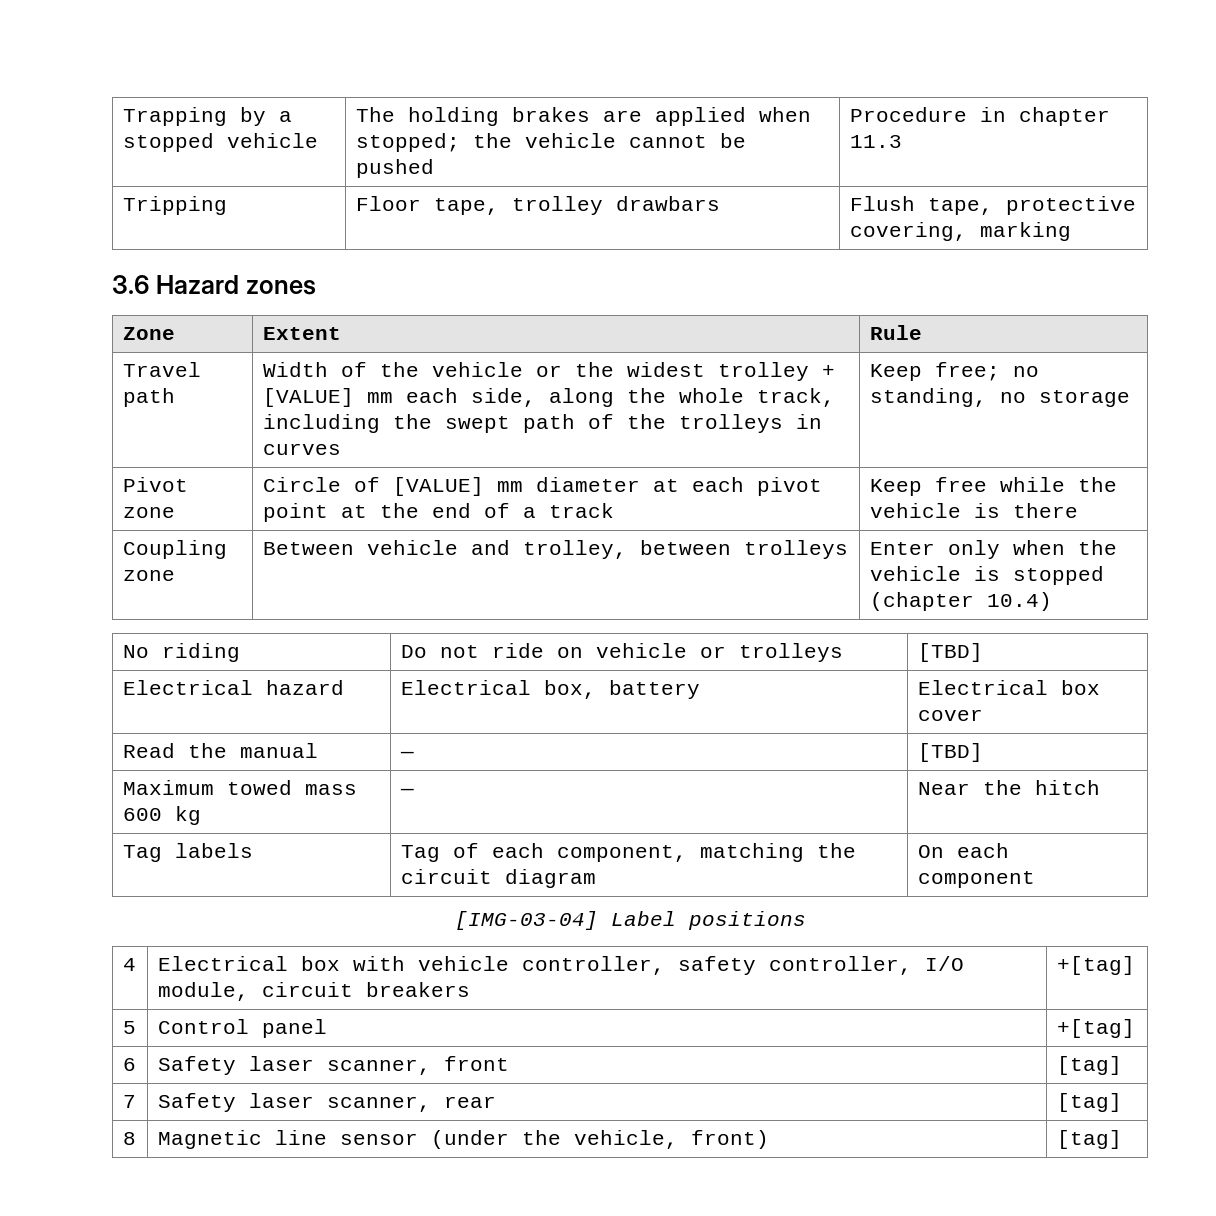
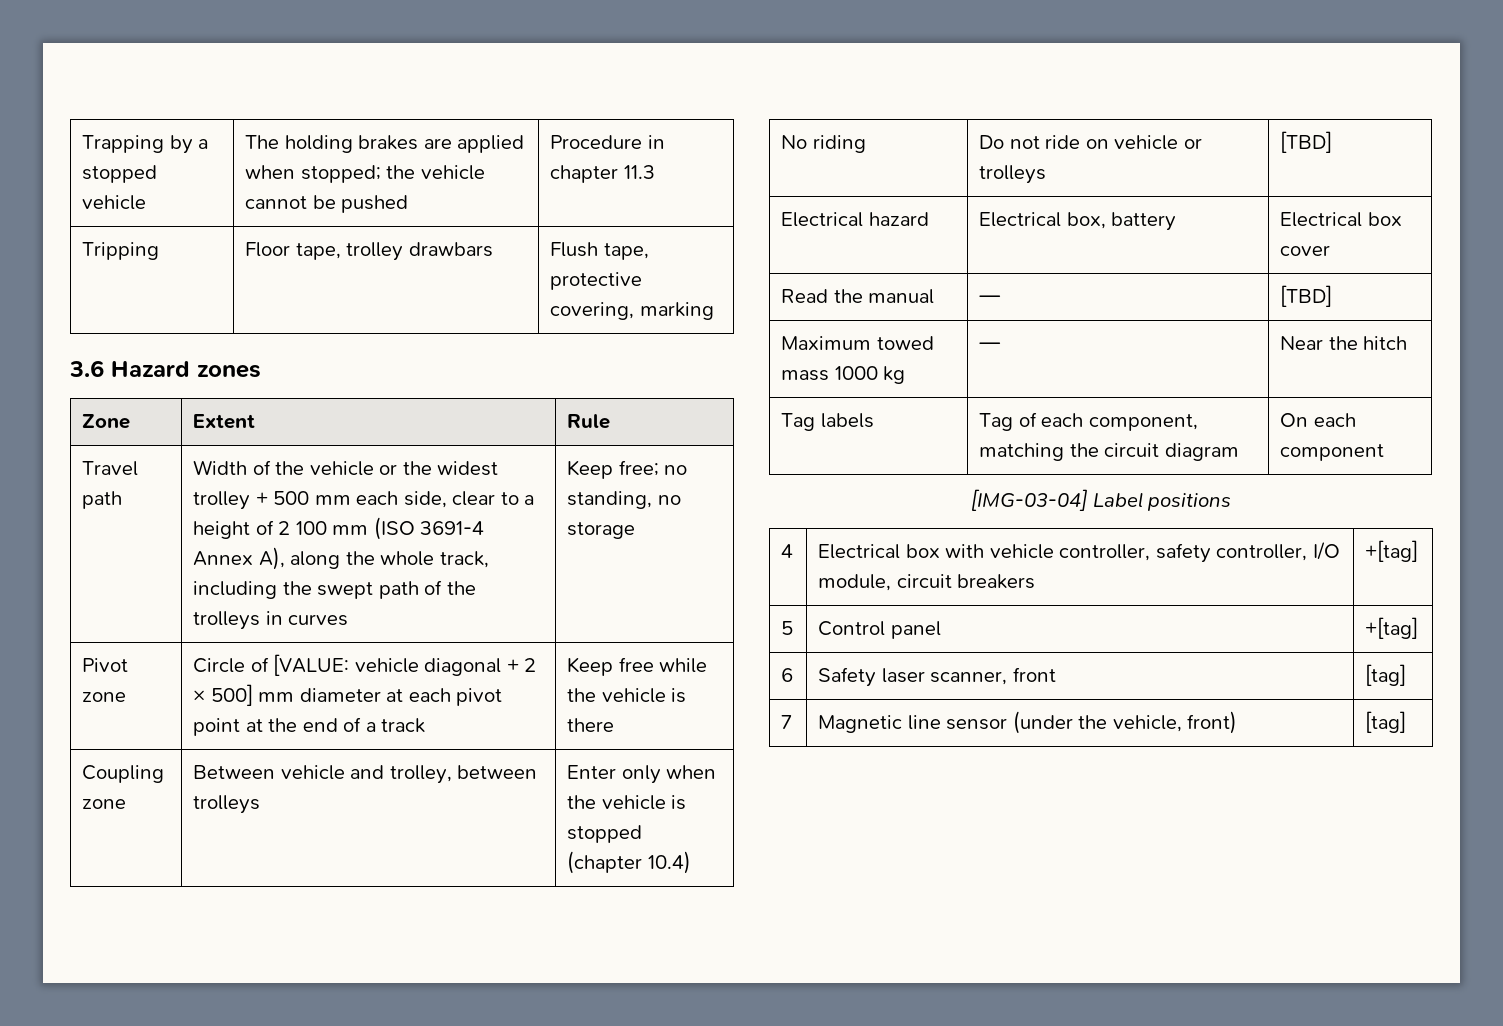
[262,388,354,407] [VALUE] -> [273,491,310,505] 500
(536, 397) none -> [452,491,535,506] [193,517,485,540] [193,547,285,570] clear to a height of 2 100 mm (ISO 3691-4 Annex A),
[392,477,484,496] [VALUE] -> [273,654,537,676] [193,684,253,706] [VALUE: vehicle diagonal + 2 × 500]
[122,808,162,821] 600 -> [834,366,878,380] 1000
[157,1093,496,1112] [1056,1093,1122,1112] [122,1132,136,1145] | Safety laser scanner, rear | [tag] // 8 -> (793, 722) none

